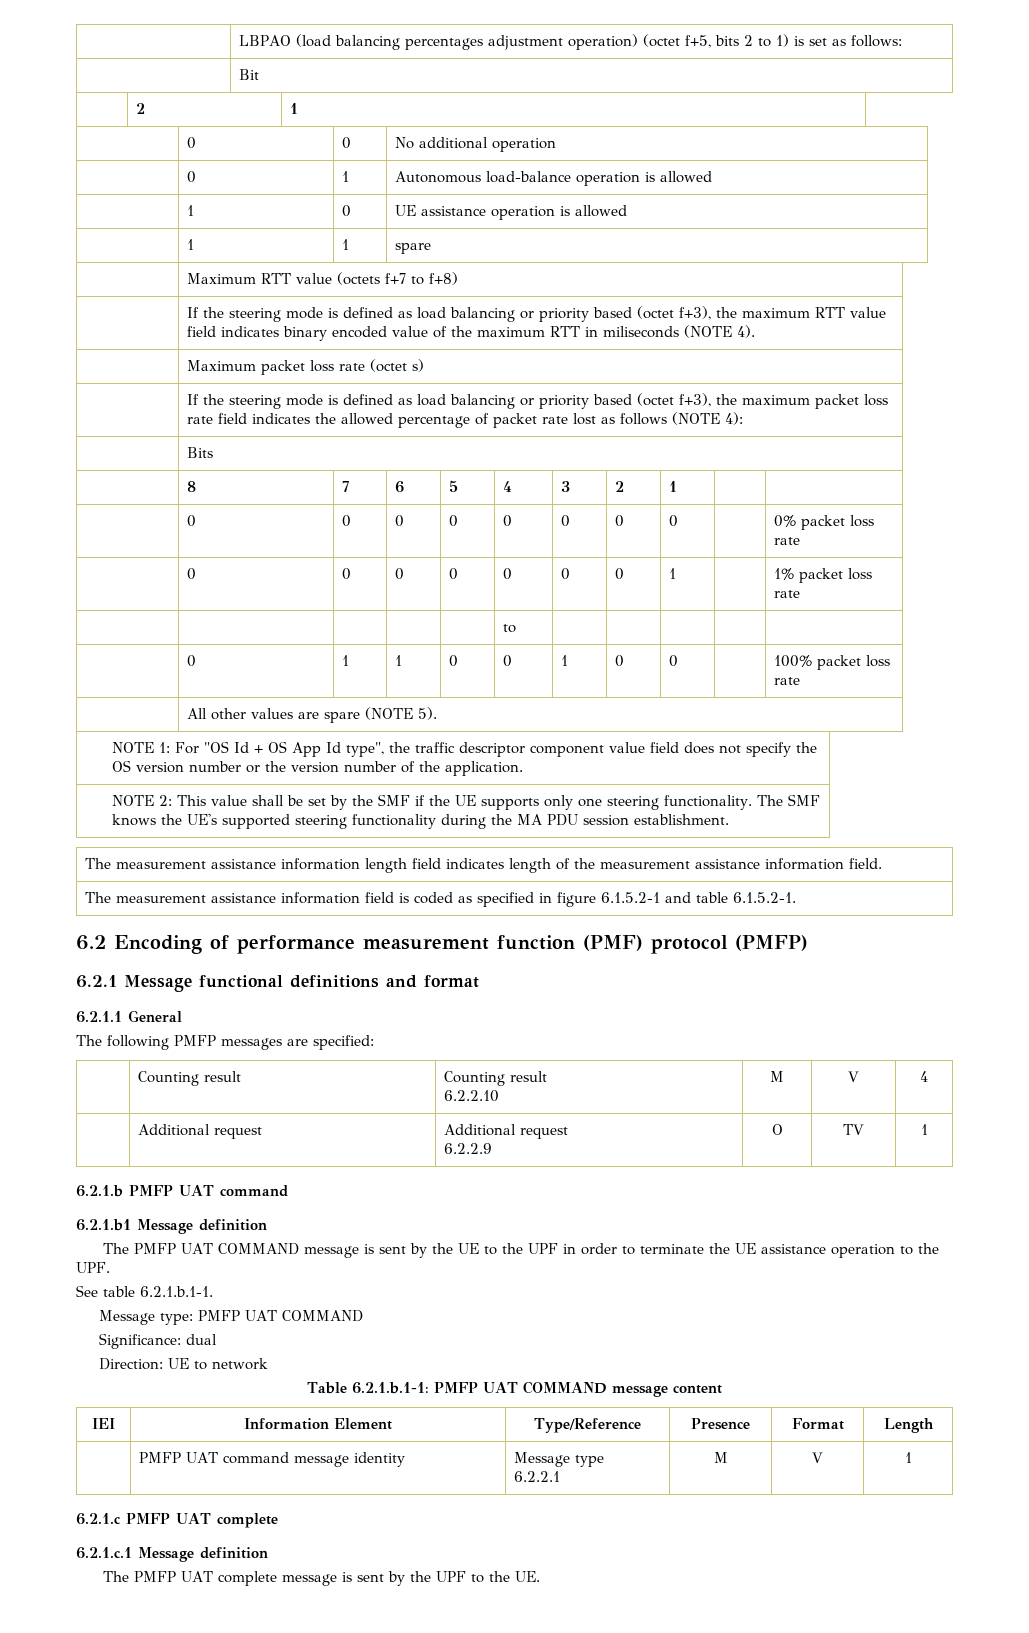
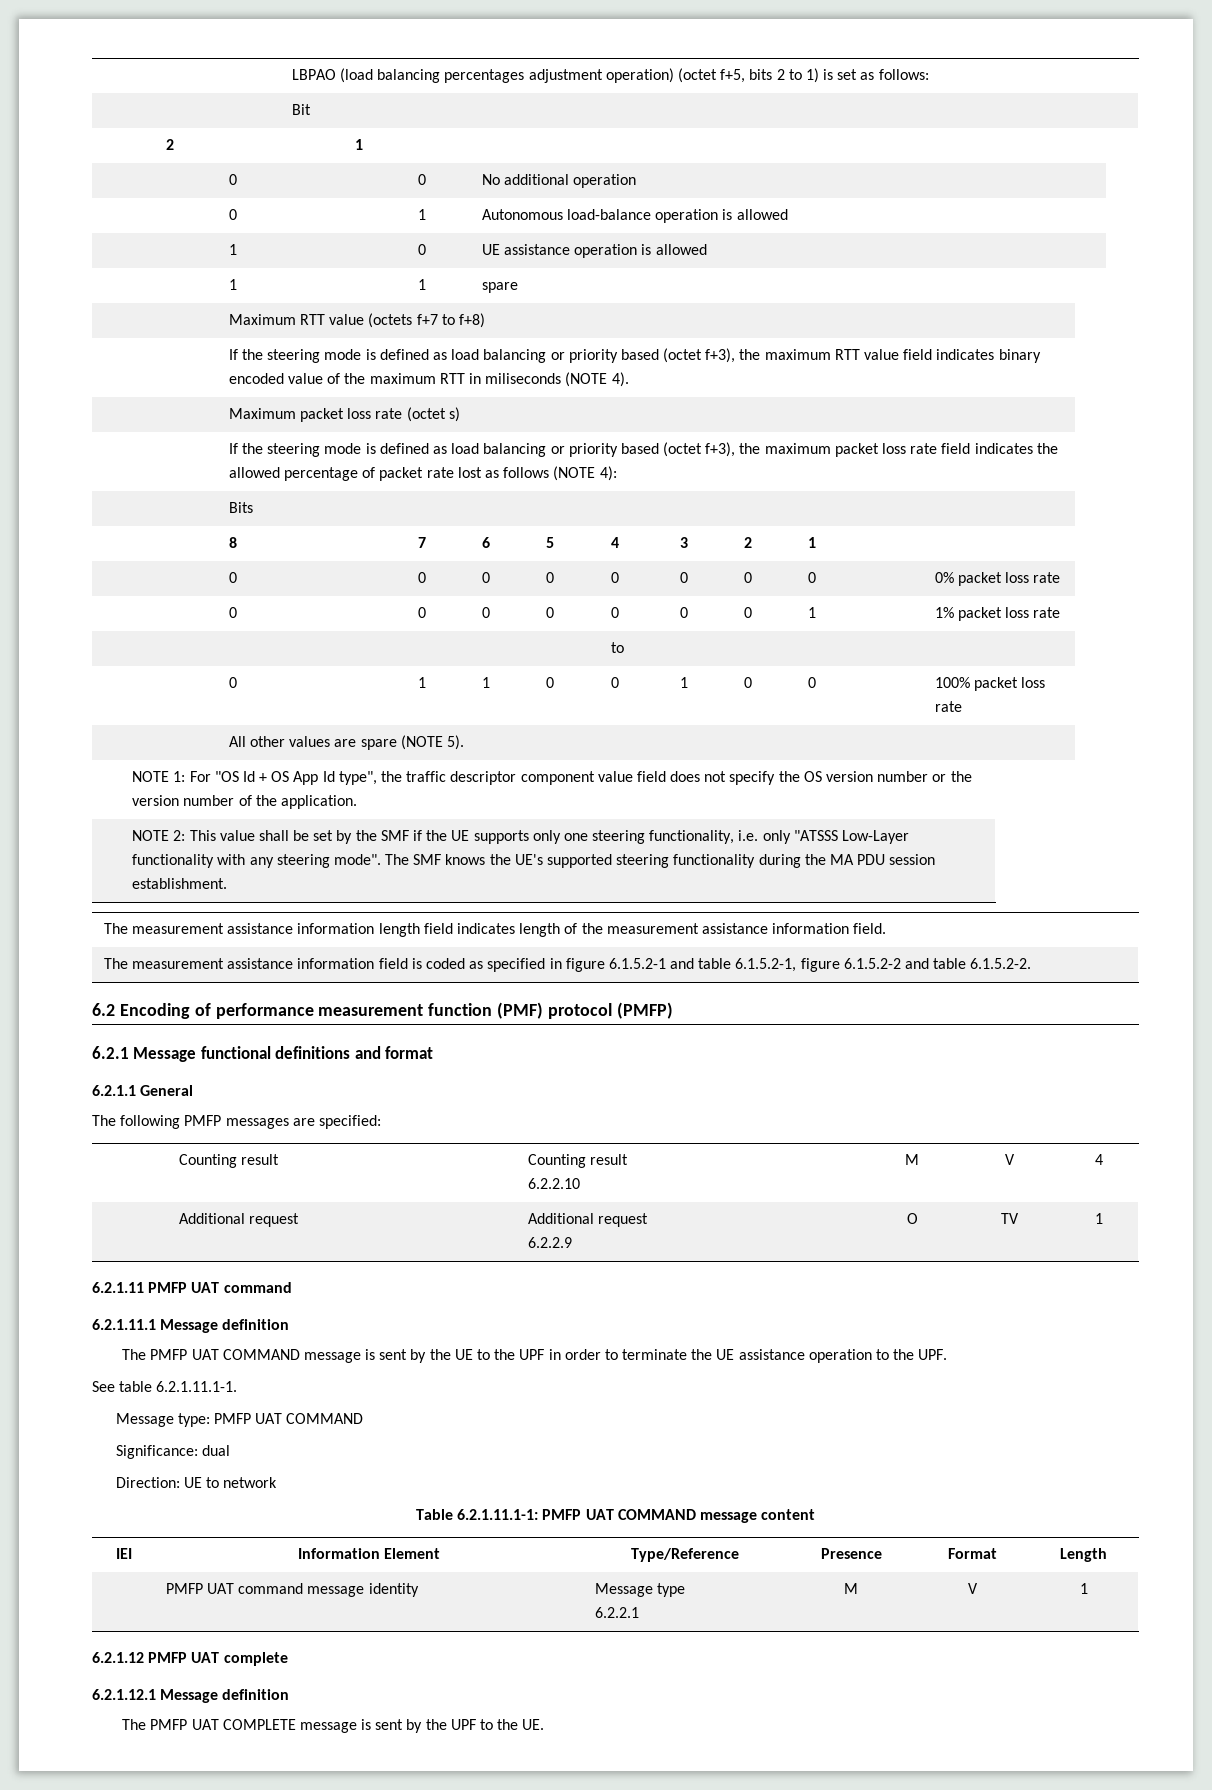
[664,795,753,810] functionality. -> [649,830,910,844] [132,854,381,868] functionality, i.e. only "ATSSS Low-Layer functionality with any steering mode".
[732,892,796,903] 6.1.5.2-1. -> [735,958,1032,972] 6.1.5.2-1, figure 6.1.5.2-2 and table 6.1.5.2-2.
[76,1185,123,1197] 6.2.1.b -> [92,1282,144,1293] 6.2.1.11
[76,1219,131,1231] 6.2.1.b1 -> [92,1319,156,1330] 6.2.1.11.1
[140,1286,213,1297] 6.2.1.b.1-1. -> [156,1381,238,1392] 6.2.1.11.1-1.
[352,1382,429,1394] 6.2.1.b.1-1: -> [457,1509,539,1520] 6.2.1.11.1-1:
[76,1513,121,1525] 6.2.1.c -> [92,1652,144,1663] 6.2.1.12
[76,1547,268,1562] [102,1571,277,1586] 6.2.1.c.1 Message definition // The PMFP UAT complete -> [92,1689,290,1703] [122,1719,296,1730] 6.2.1.12.1 Message definition // The PMFP UAT COMPLETE

